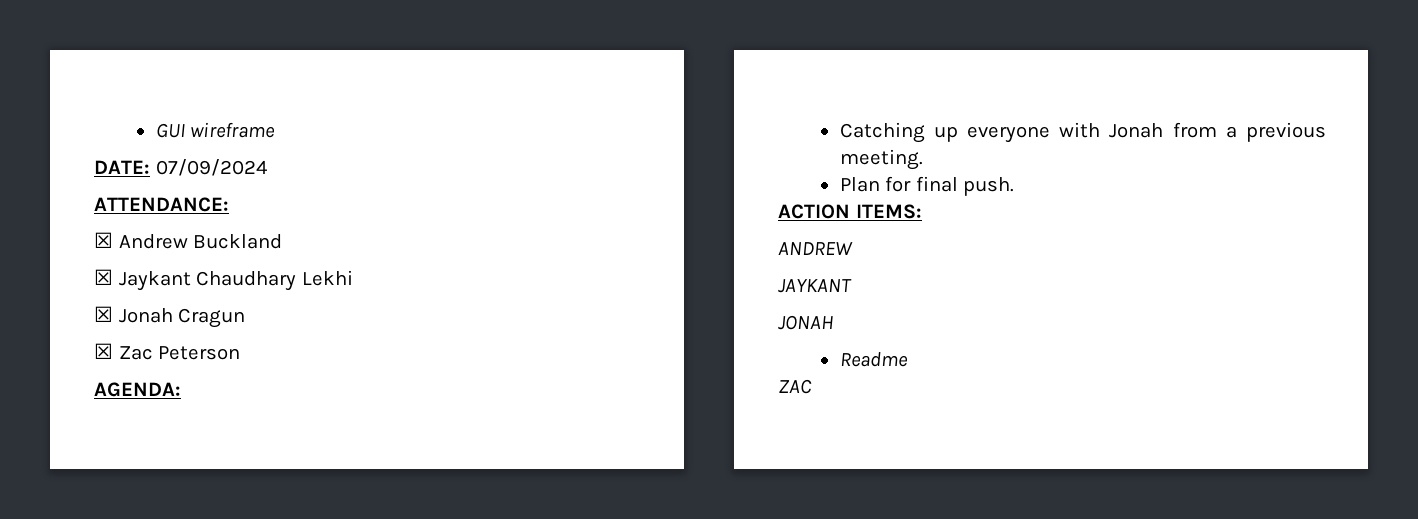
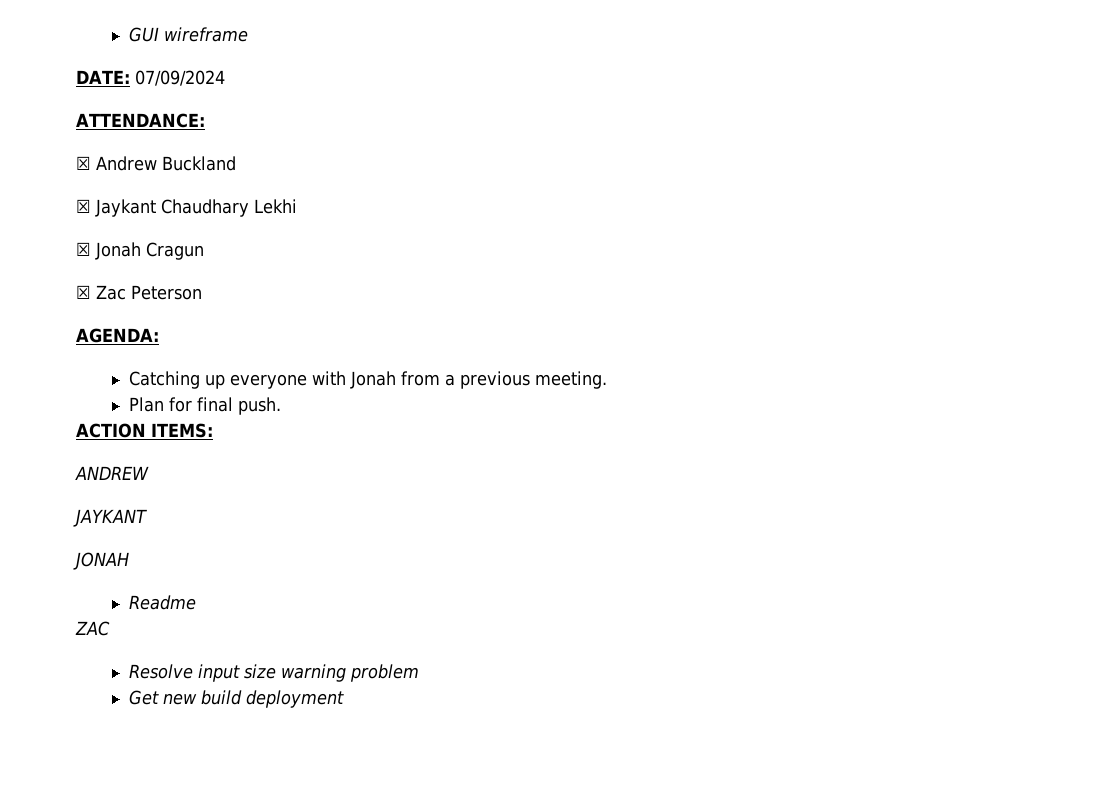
(812, 386) none -> [128,664,419,682] [128,690,344,708] // Resolve input size warning problem // Get new build deployment

